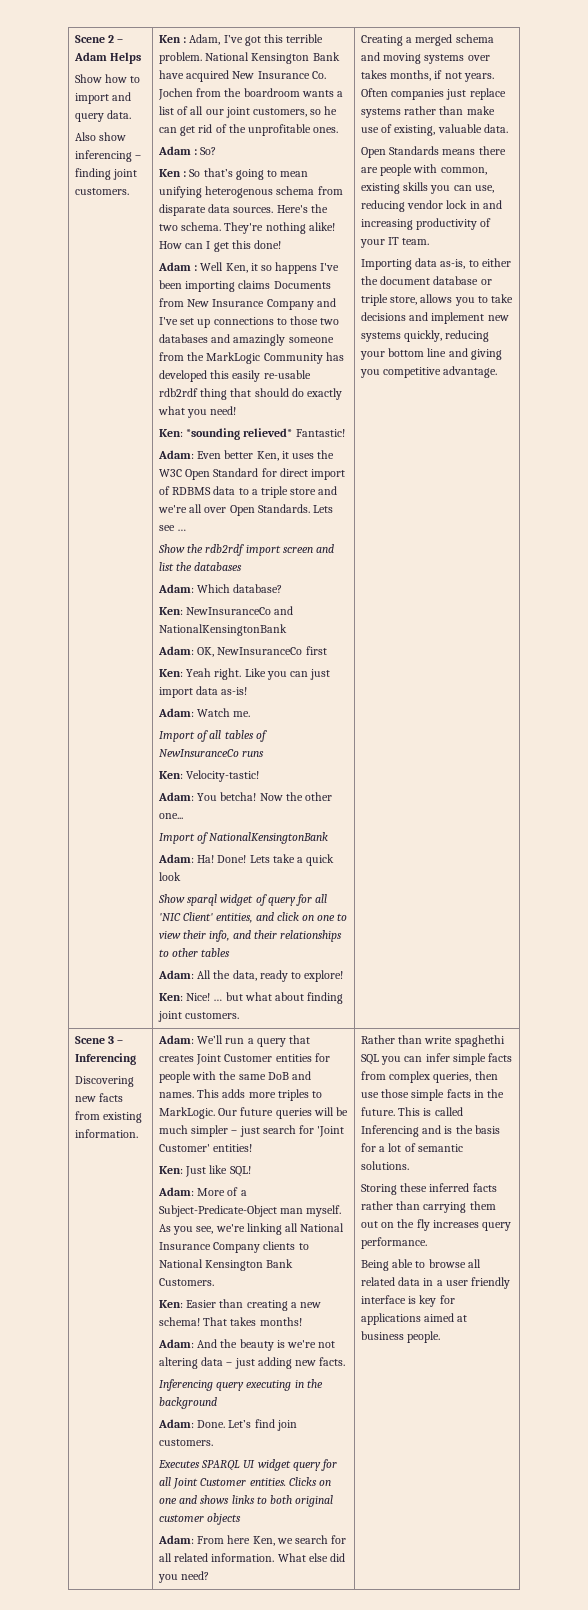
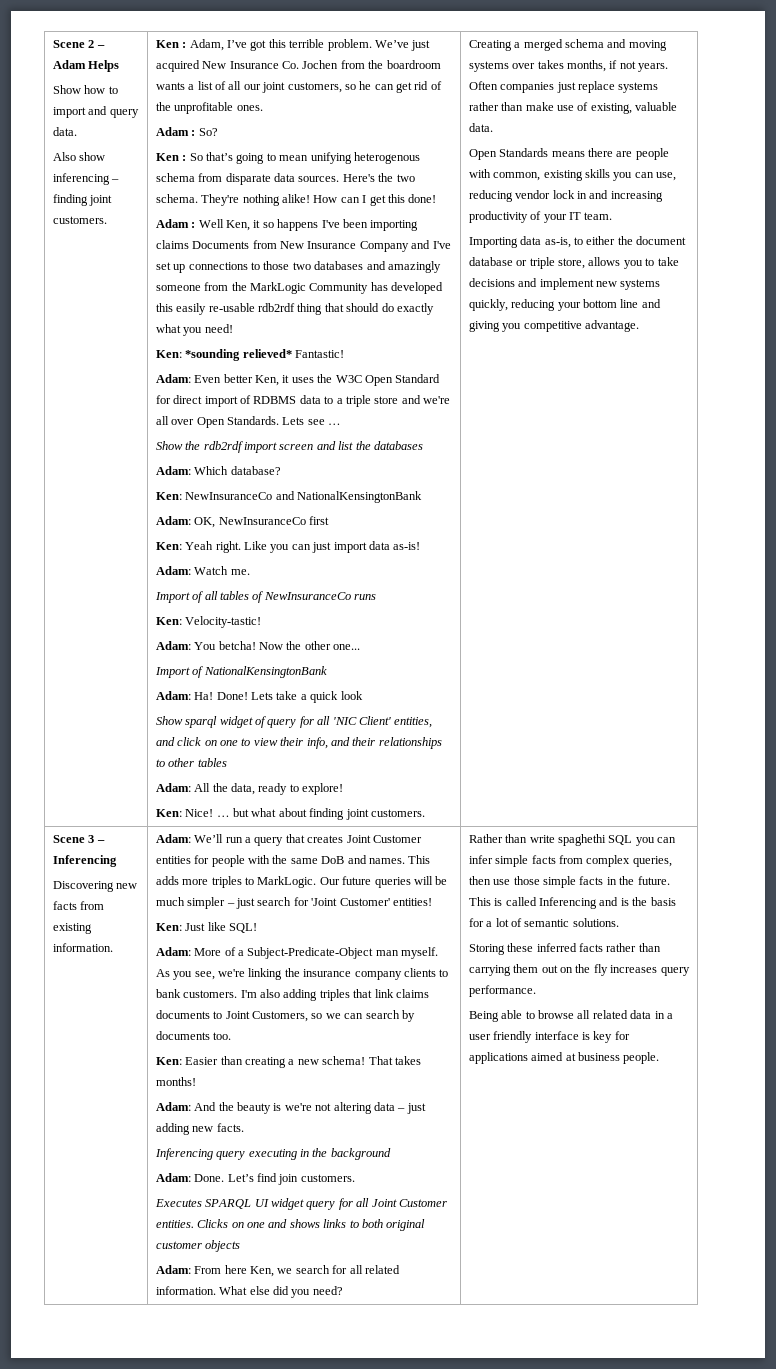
[205,52,340,64] [159,70,185,79] National Kensington Bank have -> [374,40,431,51] We’ve just
[284,1223,344,1232] [159,1241,309,1253] [159,1259,294,1271] [159,1278,215,1286] all National Insurance Company clients to National Kensington Bank Customers. -> [284,968,449,980] [155,989,429,1001] [155,1010,415,1022] [155,1031,232,1040] the insurance company clients to bank customers. I'm also adding triples that link claims documents to Joint Customers, so we can search by documents too.

